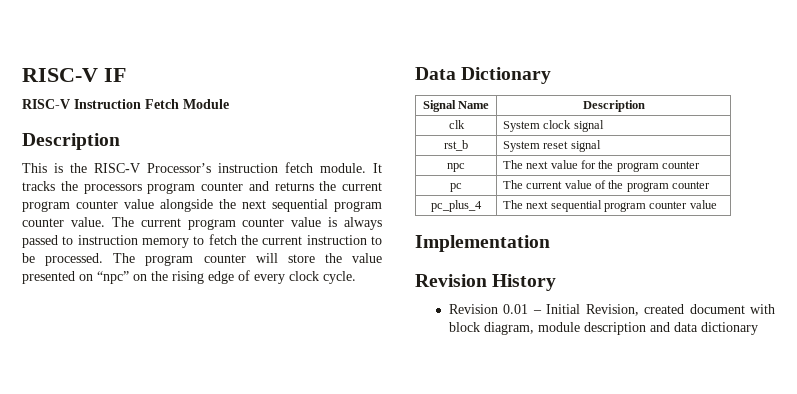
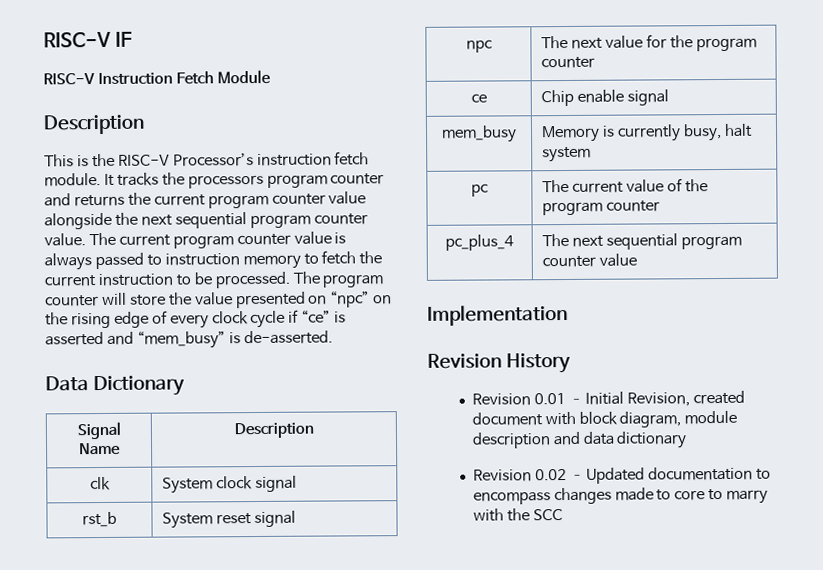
[323,271,356,284] cycle. -> [250,309,347,329] [45,330,333,349] cycle if “ce” is asserted and “mem_busy” is de-asserted.
(701, 165) none -> [470,93,487,103] [541,89,669,107] [441,125,517,143] [541,123,753,143] [542,146,592,163] // ce | Chip enable signal // mem_busy | Memory is currently busy, halt system
(758, 328) none -> [472,466,772,484] [472,487,769,505] [472,508,563,522] // Revision 0.02 – Updated documentation to encompass changes made to core to marry with the SCC

